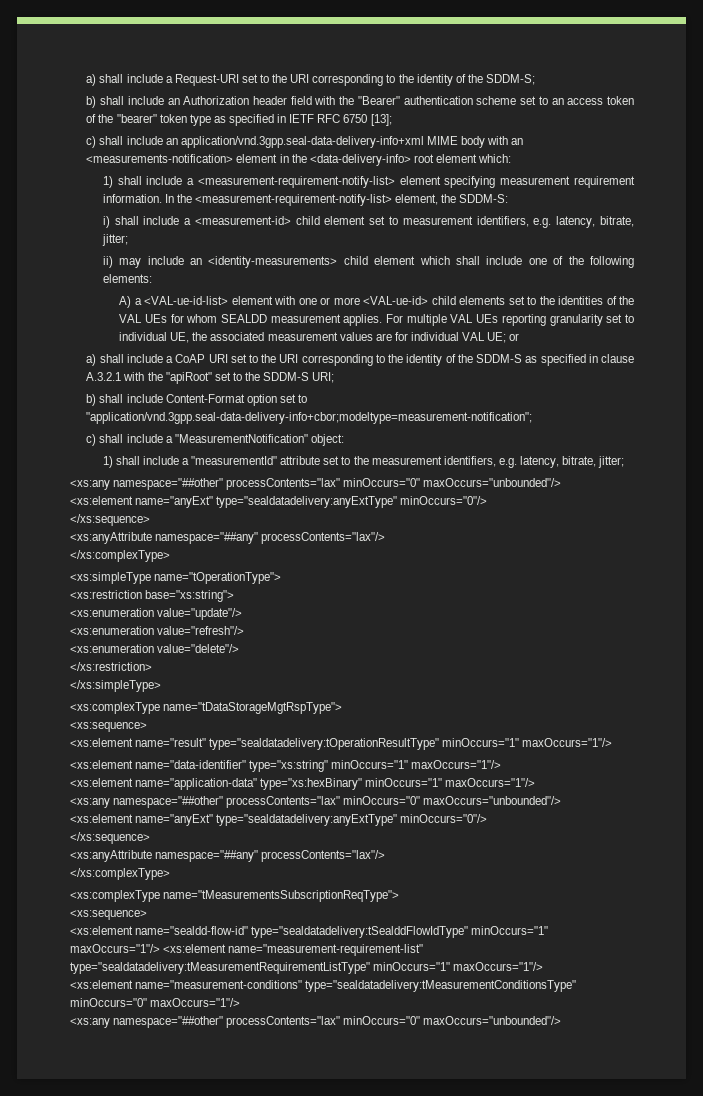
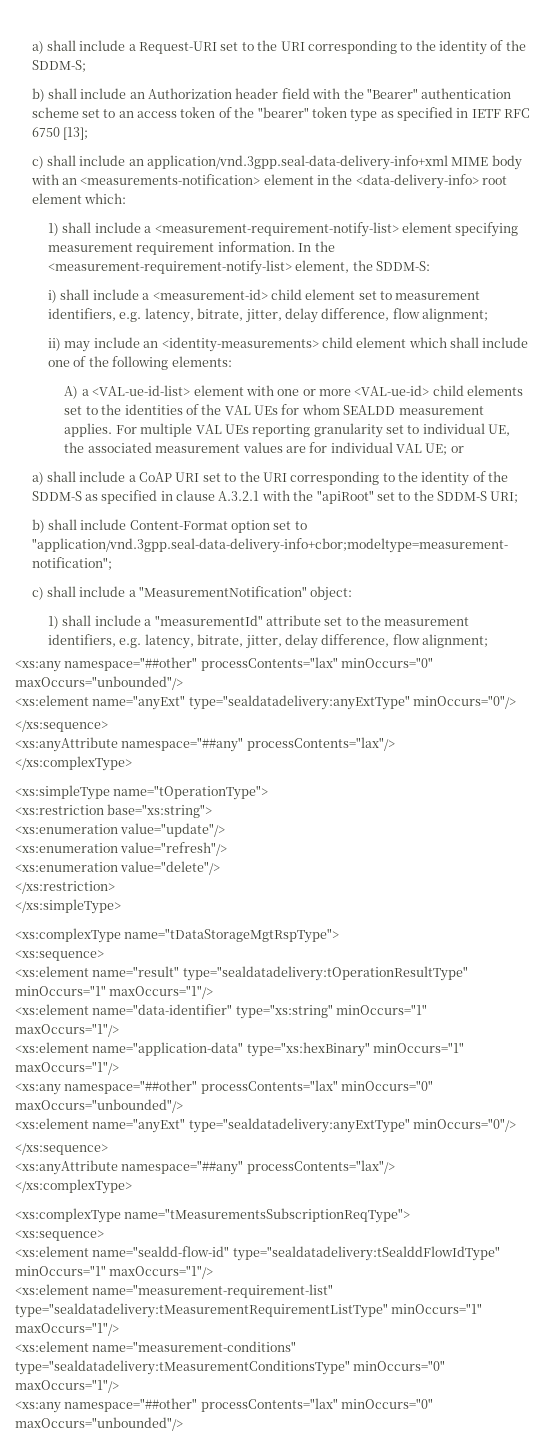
[101,234,128,246] jitter; -> [245,308,488,323] jitter, delay difference, flow alignment;
[598,456,625,468] jitter; -> [245,634,488,649] jitter, delay difference, flow alignment;
(160, 948) none -> (214, 1272) //

